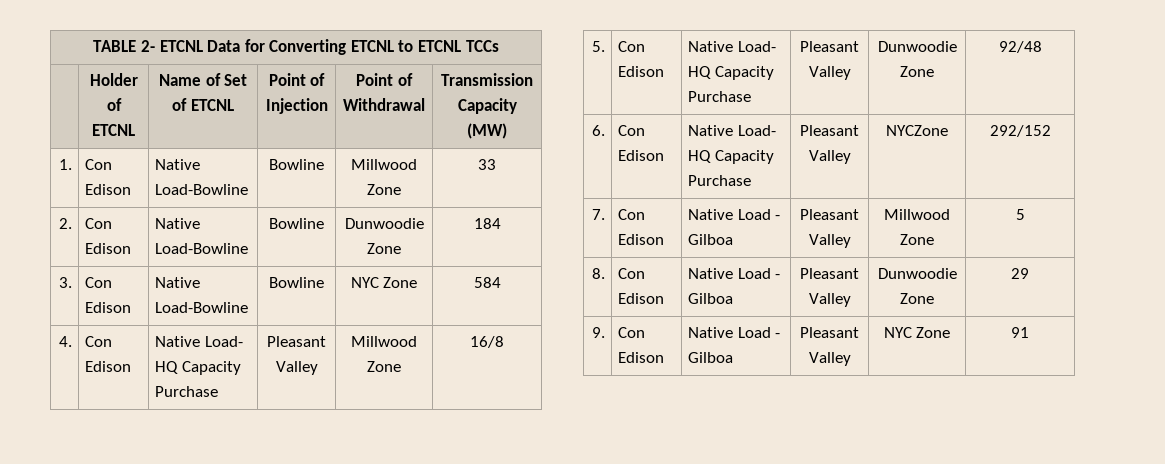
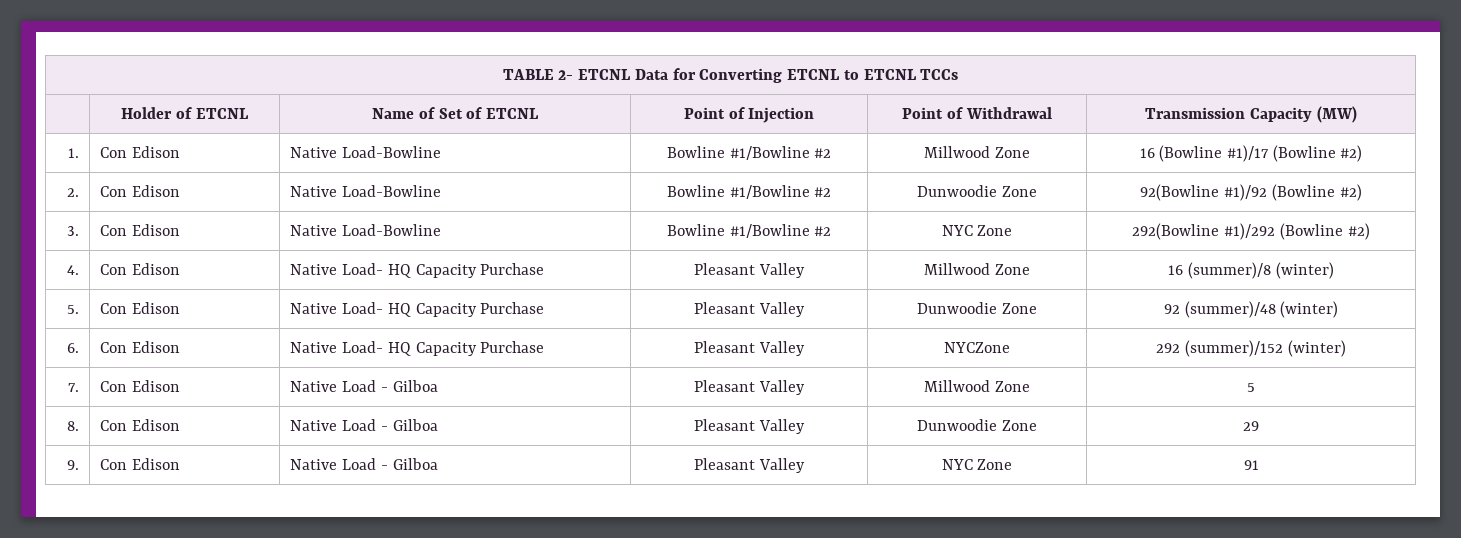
[351,159,417,170] [367,184,401,195] [478,159,496,170] | Millwood Zone | 33 -> [729,146,832,160] [924,146,1030,158] [1139,145,1363,162] #1/Bowline #2 | Millwood Zone | 16 (Bowline #1)/17 (Bowline #2)
[344,218,424,229] [367,243,401,254] [473,218,501,229] | Dunwoodie Zone | 184 -> [729,185,832,199] [917,185,1037,197] [1140,184,1362,201] #1/Bowline #2 | Dunwoodie Zone | 92(Bowline #1)/92 (Bowline #2)
[350,277,418,288] [473,277,501,288] | NYC Zone | 584 -> [729,224,832,238] [941,225,1013,236] [1132,223,1370,240] #1/Bowline #2 | NYC Zone | 292(Bowline #1)/292 (Bowline #2)
[470,336,504,348] 16/8 -> [1168,262,1334,279] 16 (summer)/8 (winter)
[998,41,1042,53] 92/48 -> [1163,301,1339,318] 92 (summer)/48 (winter)
[989,125,1051,137] 292/152 -> [1156,340,1346,357] 292 (summer)/152 (winter)

